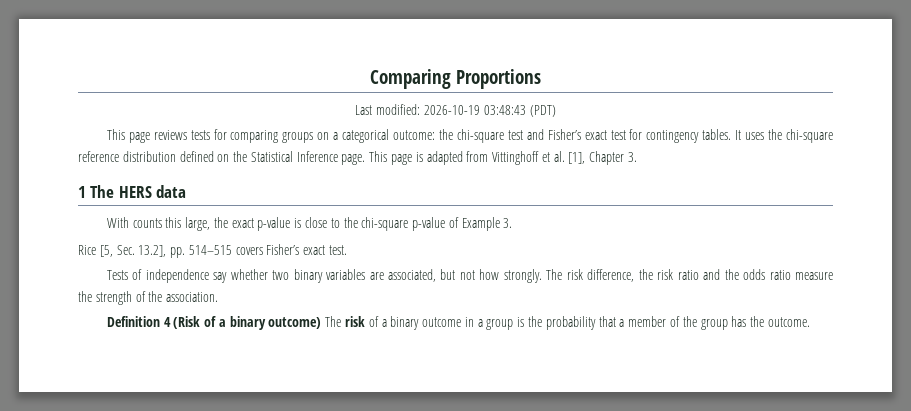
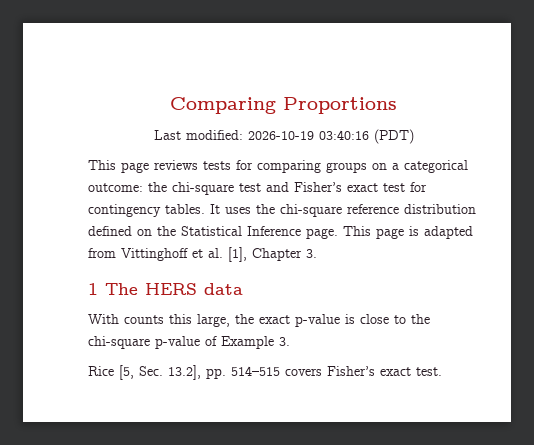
[483,105,526,115] 03:48:43 -> [318,130,369,140] 03:40:16
[106,269,833,283] [78,291,219,305] [106,316,810,330] // Tests of independence say whether two binary variables are associated, but not how strongly. The risk difference, the risk ratio and the odds ratio measure the strength of the association. // Definition 4 (Risk of a binary outcome) The risk of a binary outcome in a group is the probability that a member of the group has the outcome. -> (442, 371) none

